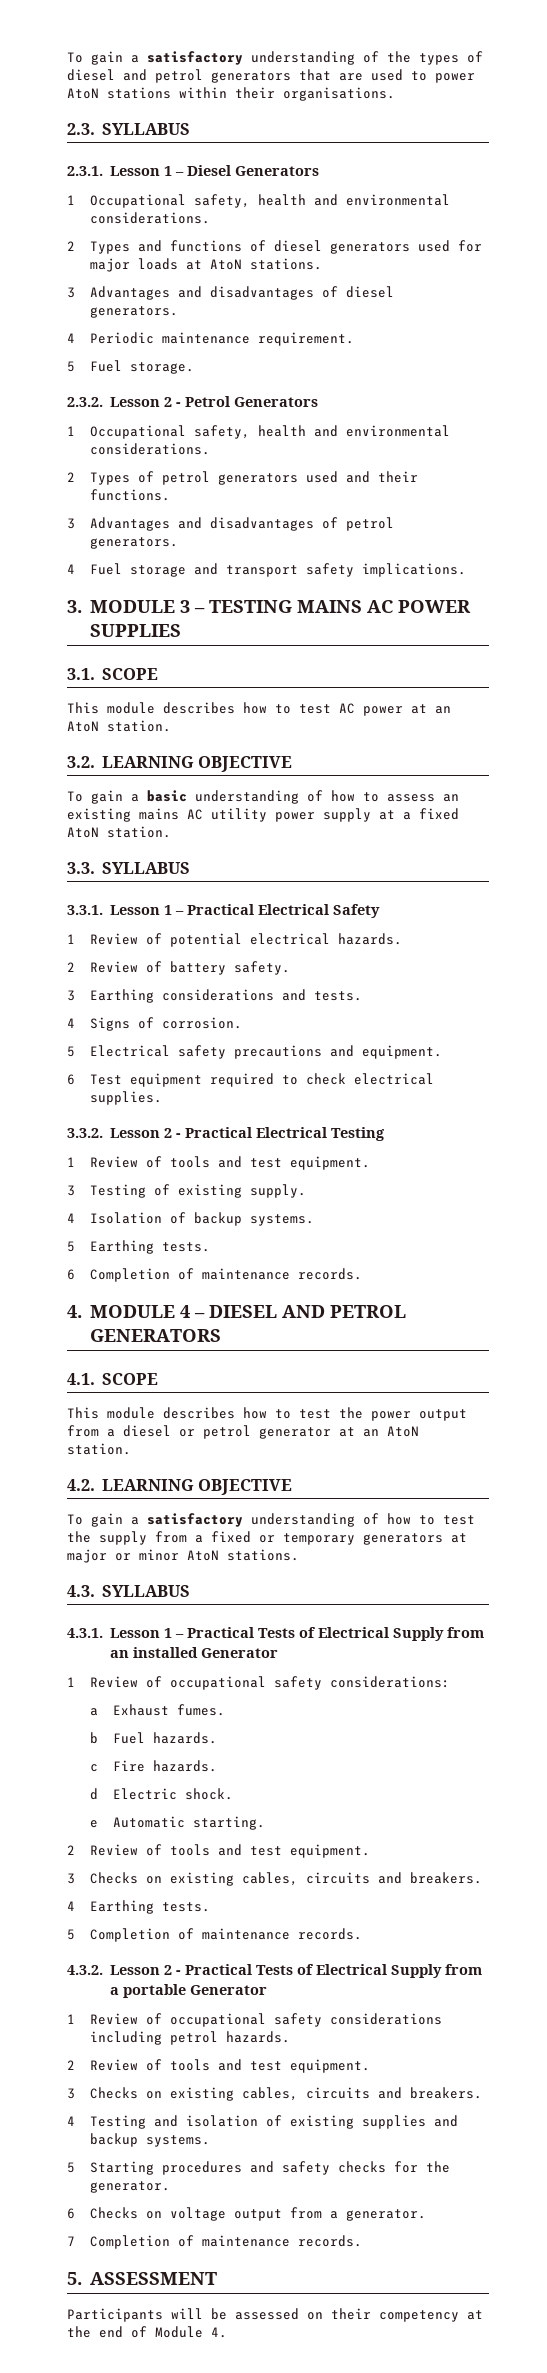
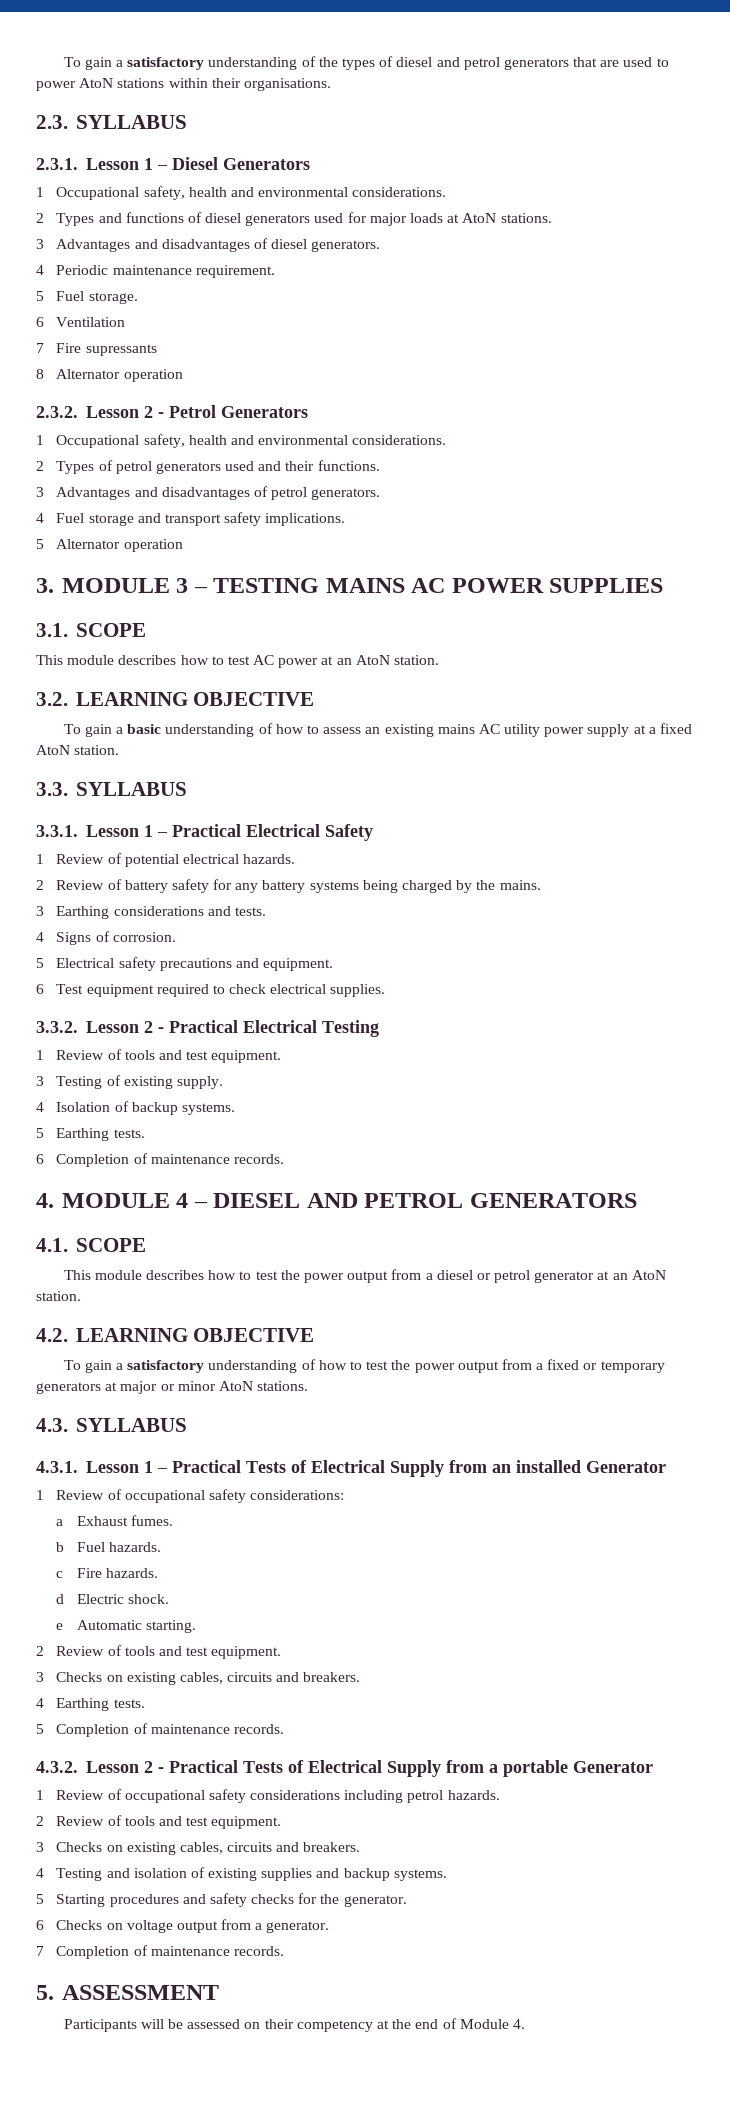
(194, 368) none -> [36,317,126,327] [36,343,157,356] [36,369,183,382] // 6 Ventilation // 7 Fire supressants // 8 Alternator operation
(466, 570) none -> [36,539,183,552] // 5 Alternator operation
[233,961,290,975] safety. -> [171,879,541,893] safety for any battery systems being charged by the mains.
[99,1531,147,1545] supply -> [414,1361,499,1373] power output

